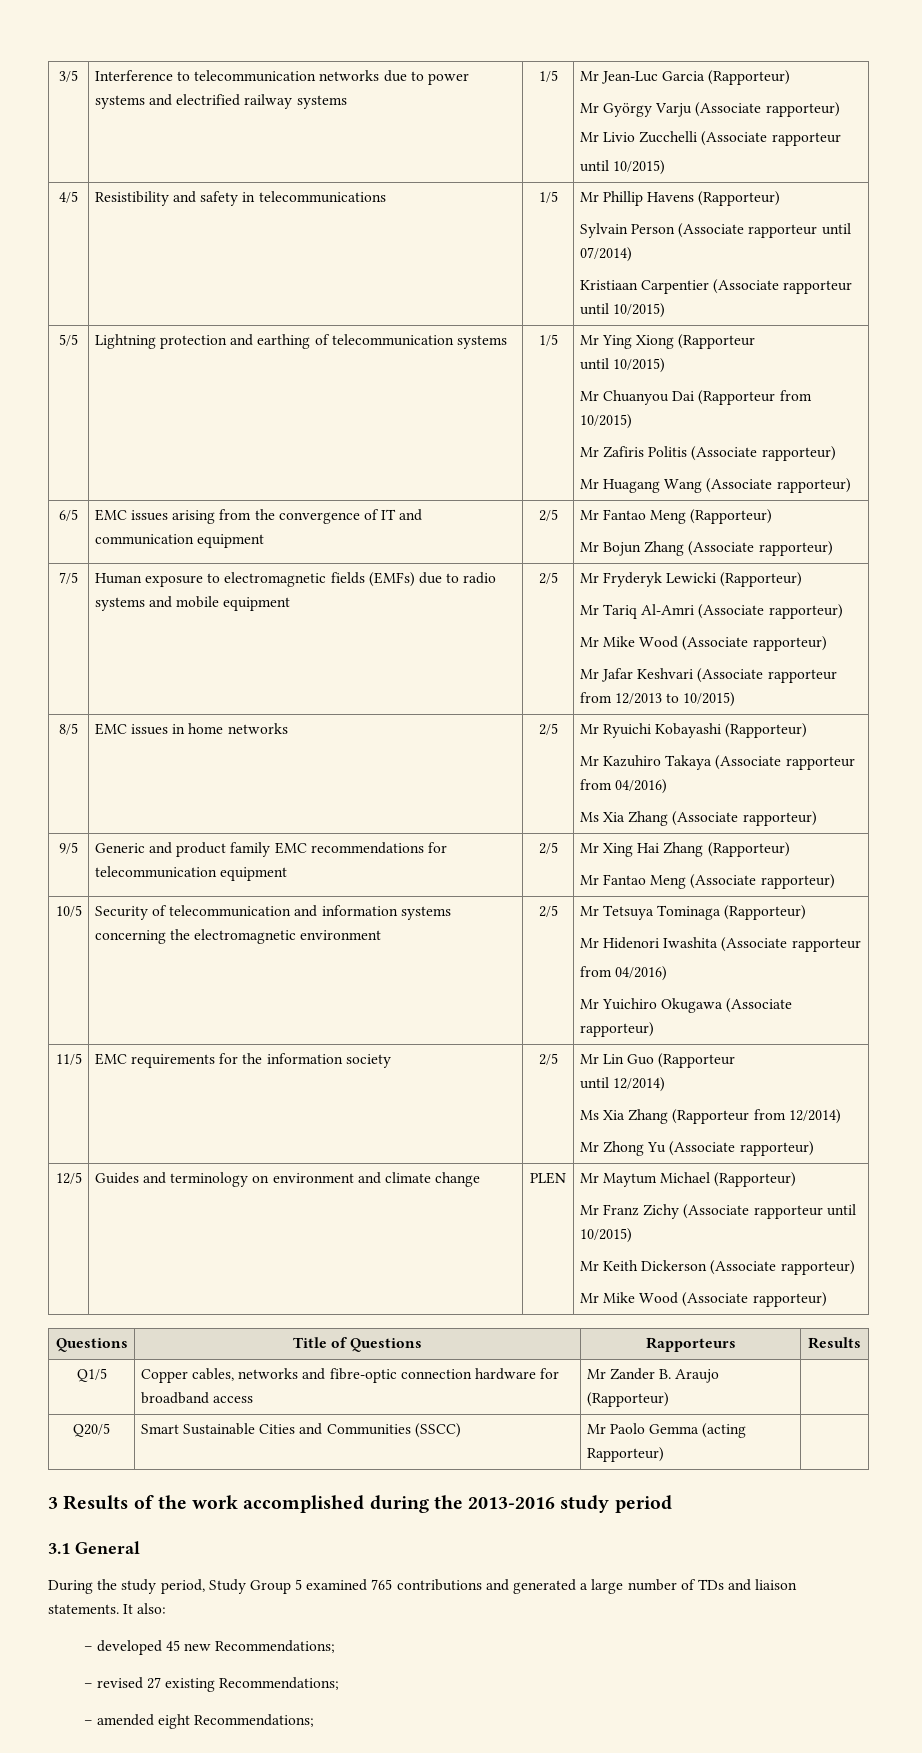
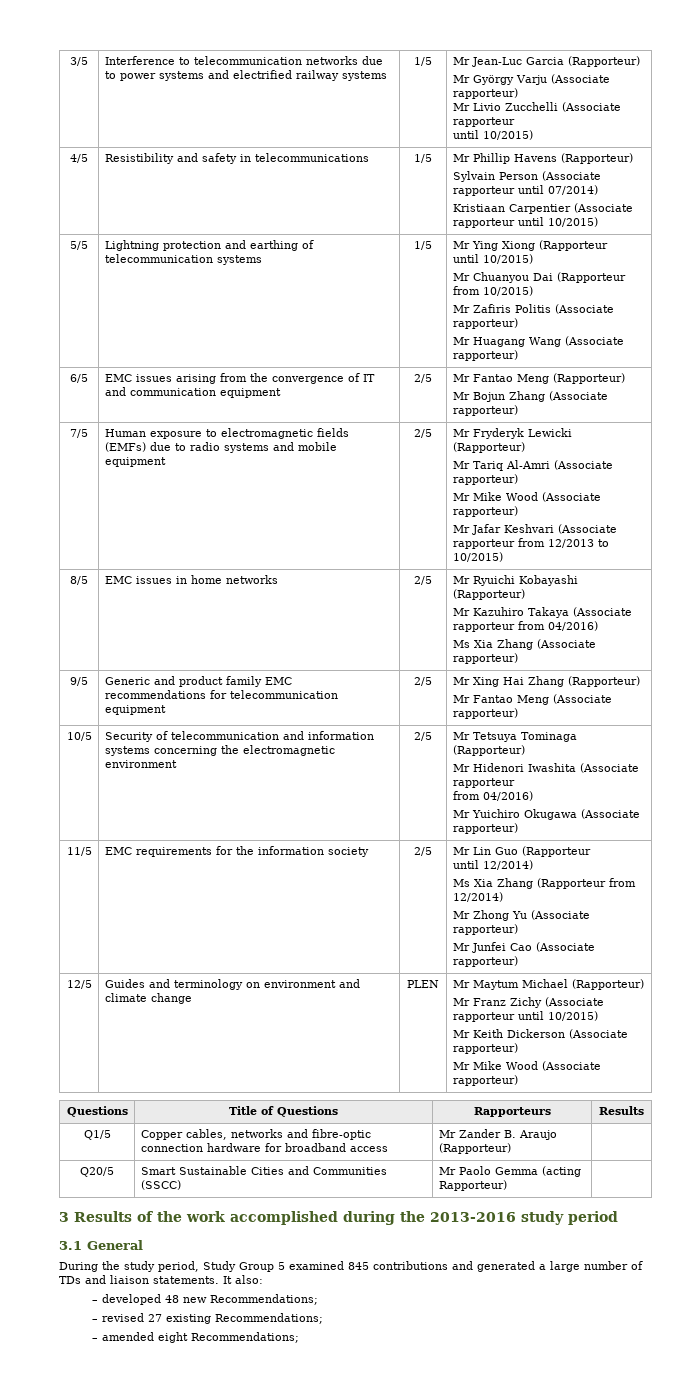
(814, 1148) none -> [452,942,595,953] [452,956,518,967] // Mr Junfei Cao (Associate rapporteur)
[371,1579,393,1590] 765 -> [348,1262,369,1270] 845
[166,1640,181,1651] 45 -> [164,1295,179,1303] 48

